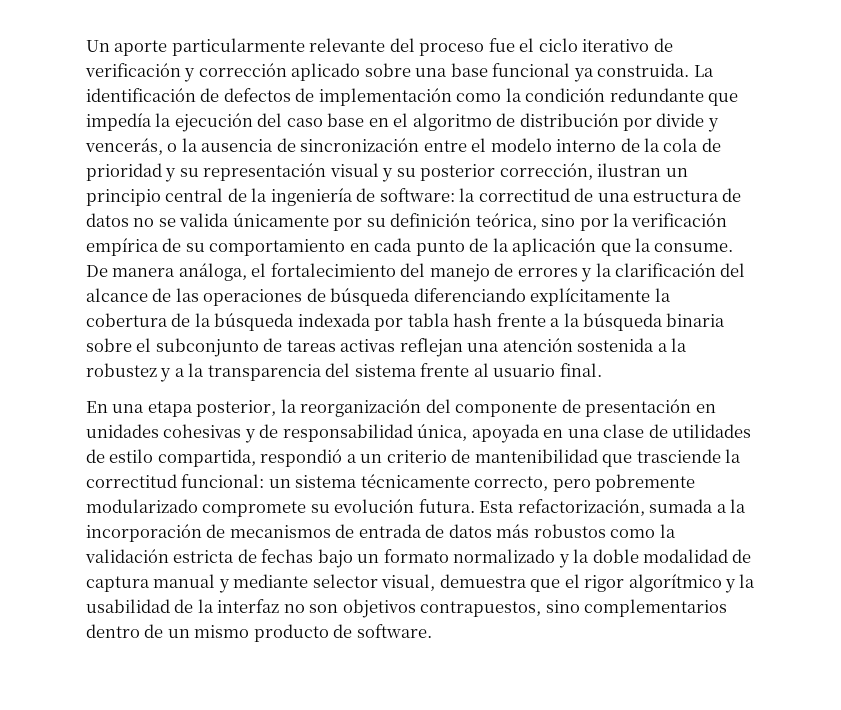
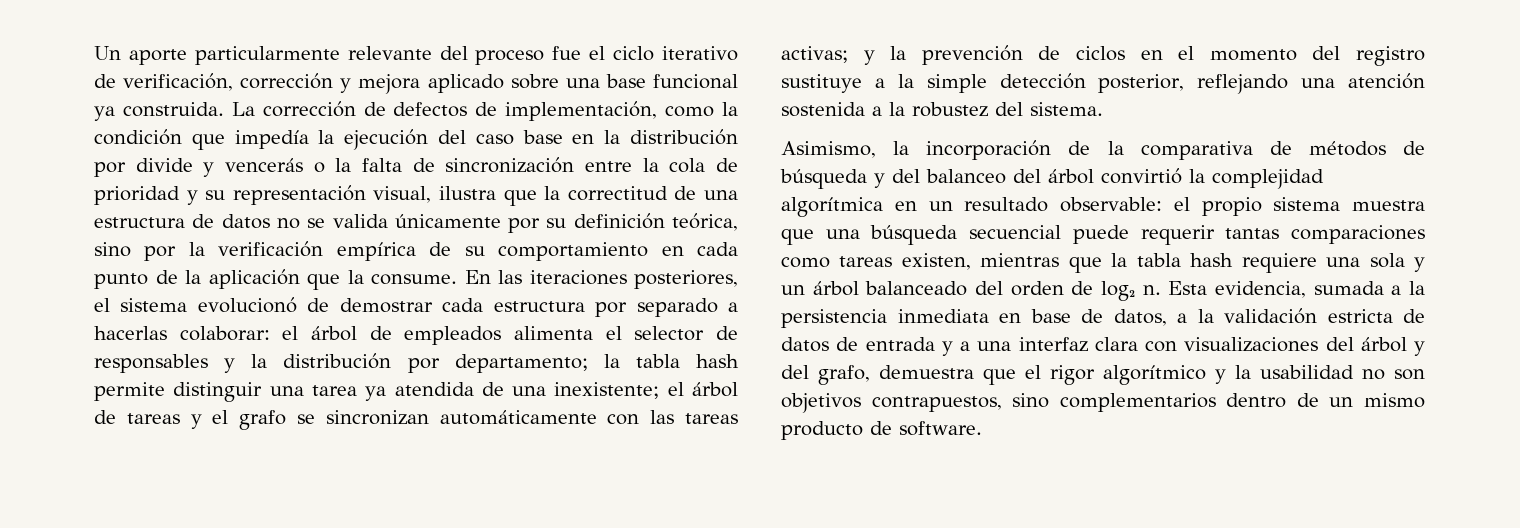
[85,63,287,82] verificación y corrección -> [123,73,421,94] verificación, corrección y mejora
[86,88,196,102] identificación -> [262,101,356,117] corrección
[318,88,452,106] implementación -> [505,101,658,121] implementación,
[609,88,704,102] redundante -> (182, 137) none
[393,113,516,131] el algoritmo de -> [604,130,621,144] la
[85,138,163,155] vencerás, -> [225,158,303,172] vencerás
[201,139,274,152] ausencia -> [362,158,402,172] falta
[471,138,640,152] el modelo interno de -> (632, 166) none
[329,163,688,182] [86,188,455,206] visual y su posterior corrección, ilustran un principio central de la ingeniería de software: -> [373,186,537,206] visual, ilustra que
[86,263,746,282] [86,288,671,306] [86,313,726,331] [86,338,463,357] De manera análoga, el fortalecimiento del manejo de errores y la clarificación del alcance de las operaciones de búsqueda diferenciando explícitamente la cobertura de la búsqueda indexada por tabla hash frente a la búsqueda binaria sobre el subconjunto de tareas activas reflejan -> [464,270,738,289] [94,297,739,317] [94,326,738,345] [94,353,739,373] [94,382,738,402] [94,410,738,430] [781,45,1425,66] [781,73,1289,94] En las iteraciones posteriores, el sistema evolucionó de demostrar cada estructura por separado a hacerlas colaborar: el árbol de empleados alimenta el selector de responsables y la distribución por departamento; la tabla hash permite distinguir una tarea ya atendida de una inexistente; el árbol de tareas y el grafo se sincronizan automáticamente con las tareas activas; y la prevención de ciclos en el momento del registro sustituye a la simple detección posterior, reflejando
[160,363,602,382] [86,399,716,417] [86,424,752,443] [86,449,742,467] [86,474,696,492] [86,499,747,517] [86,524,676,542] [85,549,752,568] [86,574,436,593] y a la transparencia del sistema frente al usuario final. // En una etapa posterior, la reorganización del componente de presentación en unidades cohesivas y de responsabilidad única, apoyada en una clase de utilidades de estilo compartida, respondió a un criterio de mantenibilidad que trasciende la correctitud funcional: un sistema técnicamente correcto, pero pobremente modularizado compromete su evolución futura. Esta refactorización, sumada a la incorporación de mecanismos de entrada de datos más robustos como la validación estricta de fechas bajo un formato normalizado y la doble modalidad de captura manual y mediante selector visual, -> [995,102,1103,116] [781,140,1425,160] [780,168,1324,189] [781,197,1425,217] [781,225,1425,245] [781,253,1425,273] [781,281,1425,301] [781,308,1425,328] [781,337,1425,356] [781,365,870,385] del sistema. // Asimismo, la incorporación de la comparativa de métodos de búsqueda y del balanceo del árbol convirtió la complejidad algorítmica en un resultado observable: el propio sistema muestra que una búsqueda secuencial puede requerir tantas comparaciones como tareas existen, mientras que la tabla hash requiere una sola y un árbol balanceado del orden de log₂ n. Esta evidencia, sumada a la persistencia inmediata en base de datos, a la validación estricta de datos de entrada y a una interfaz clara con visualizaciones del árbol y del grafo,
[174,599,280,613] de la interfaz -> (1354, 372) none

